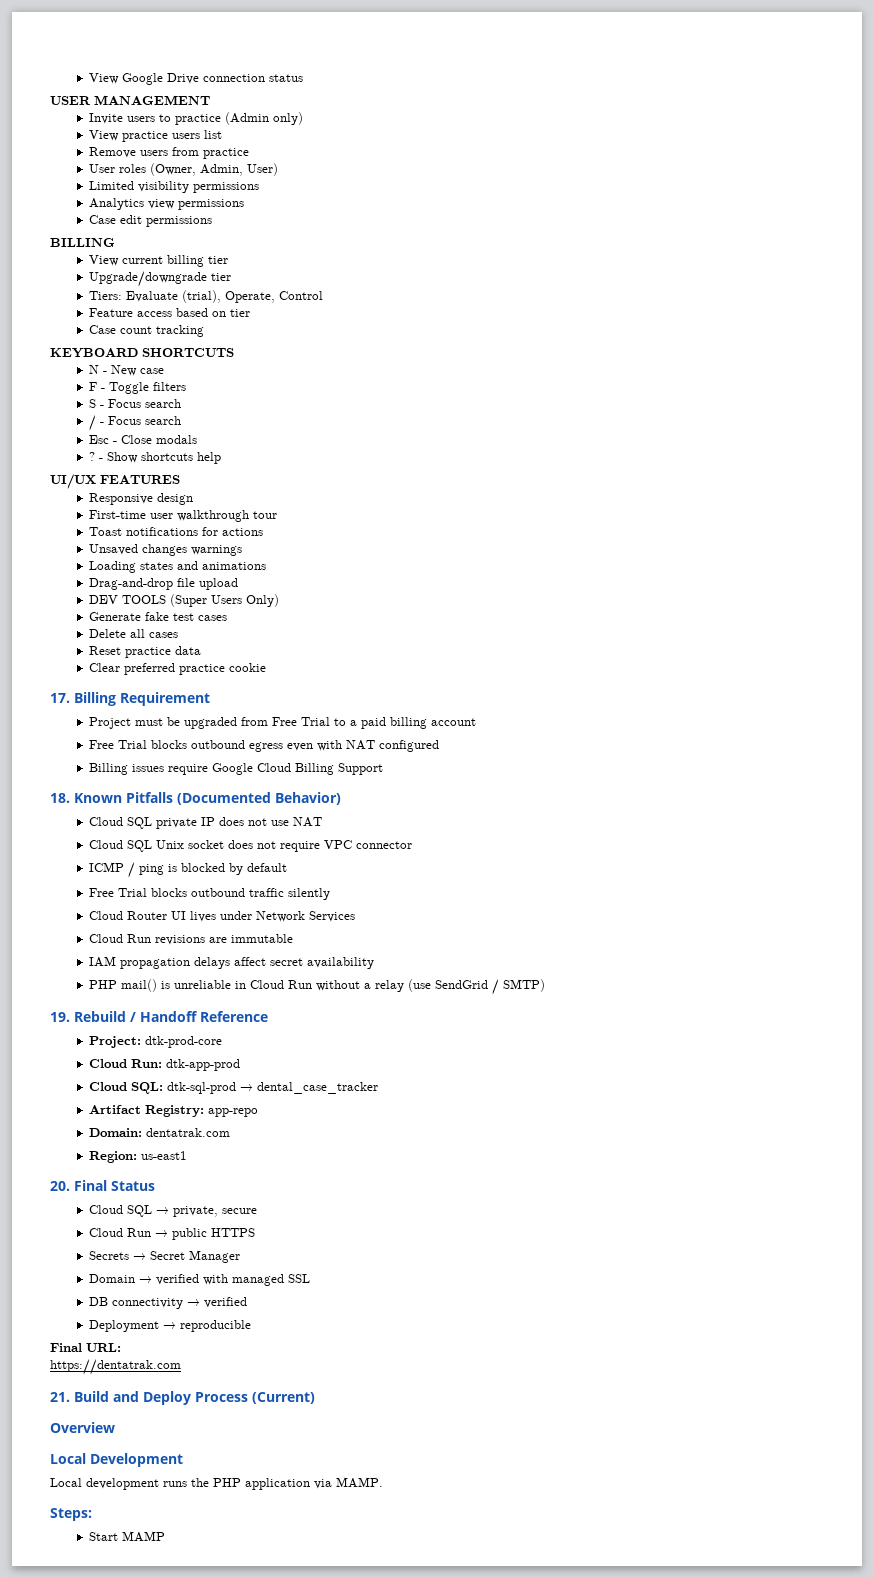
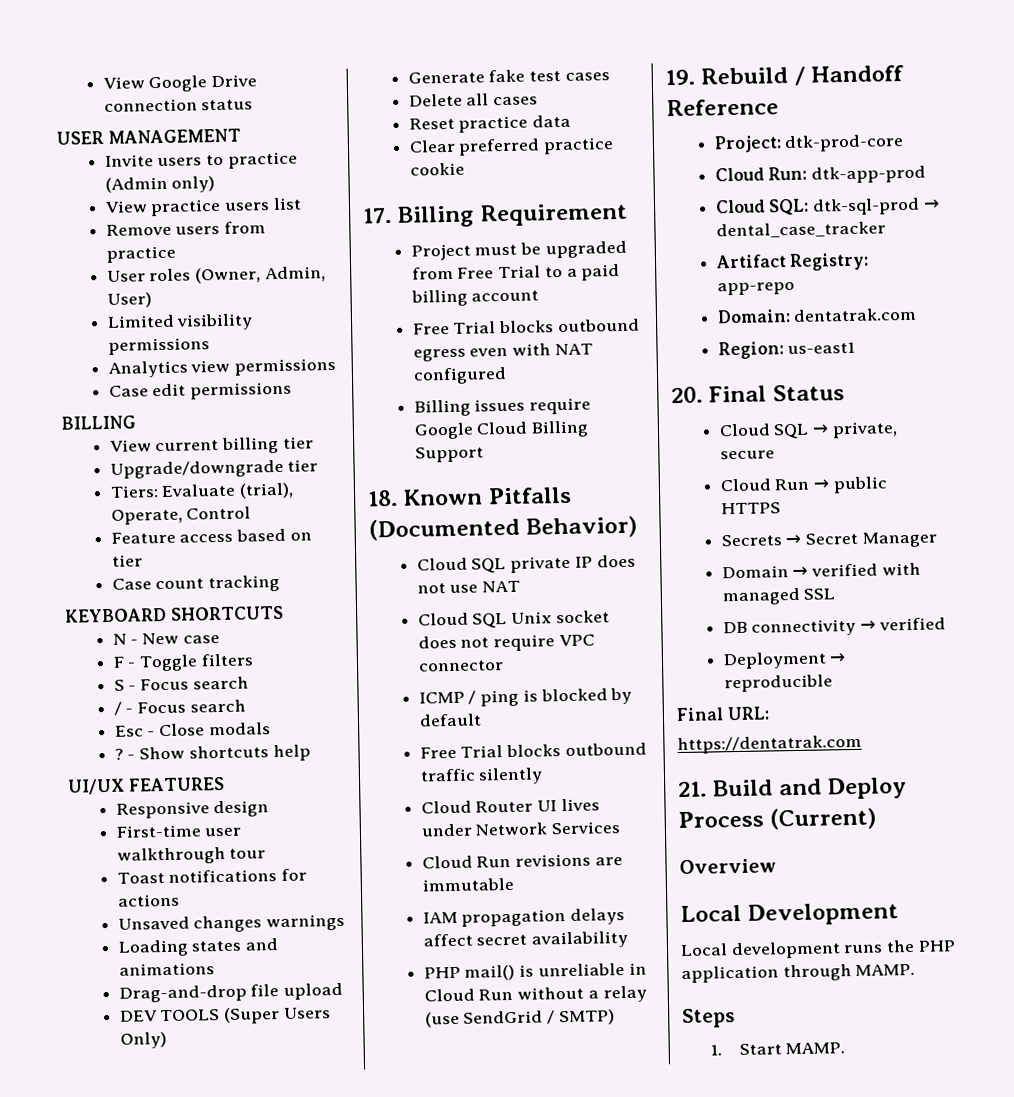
[314,1479,332,1489] via -> [782,964,852,982] through
[50,1508,92,1521] [88,1531,165,1542] Steps: // Start MAMP -> [682,1008,735,1029] [710,1042,846,1056] Steps // 1. Start MAMP.

